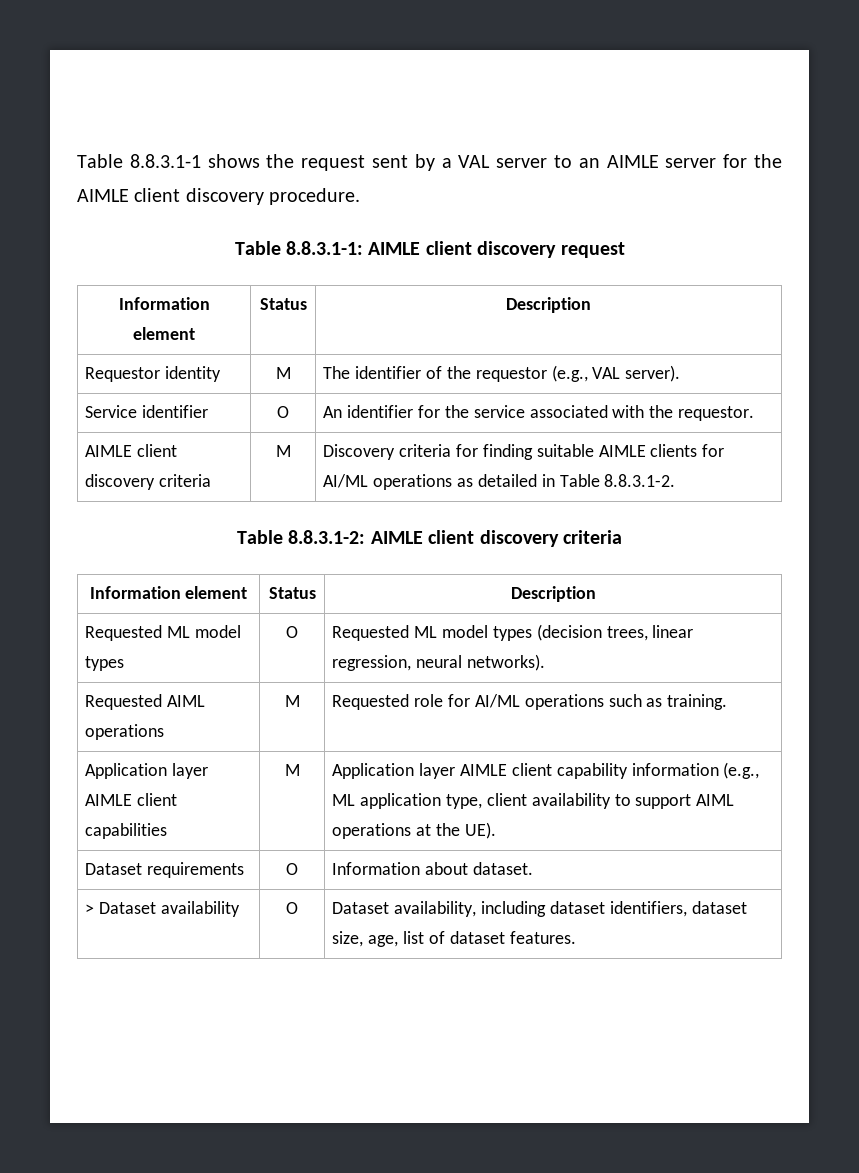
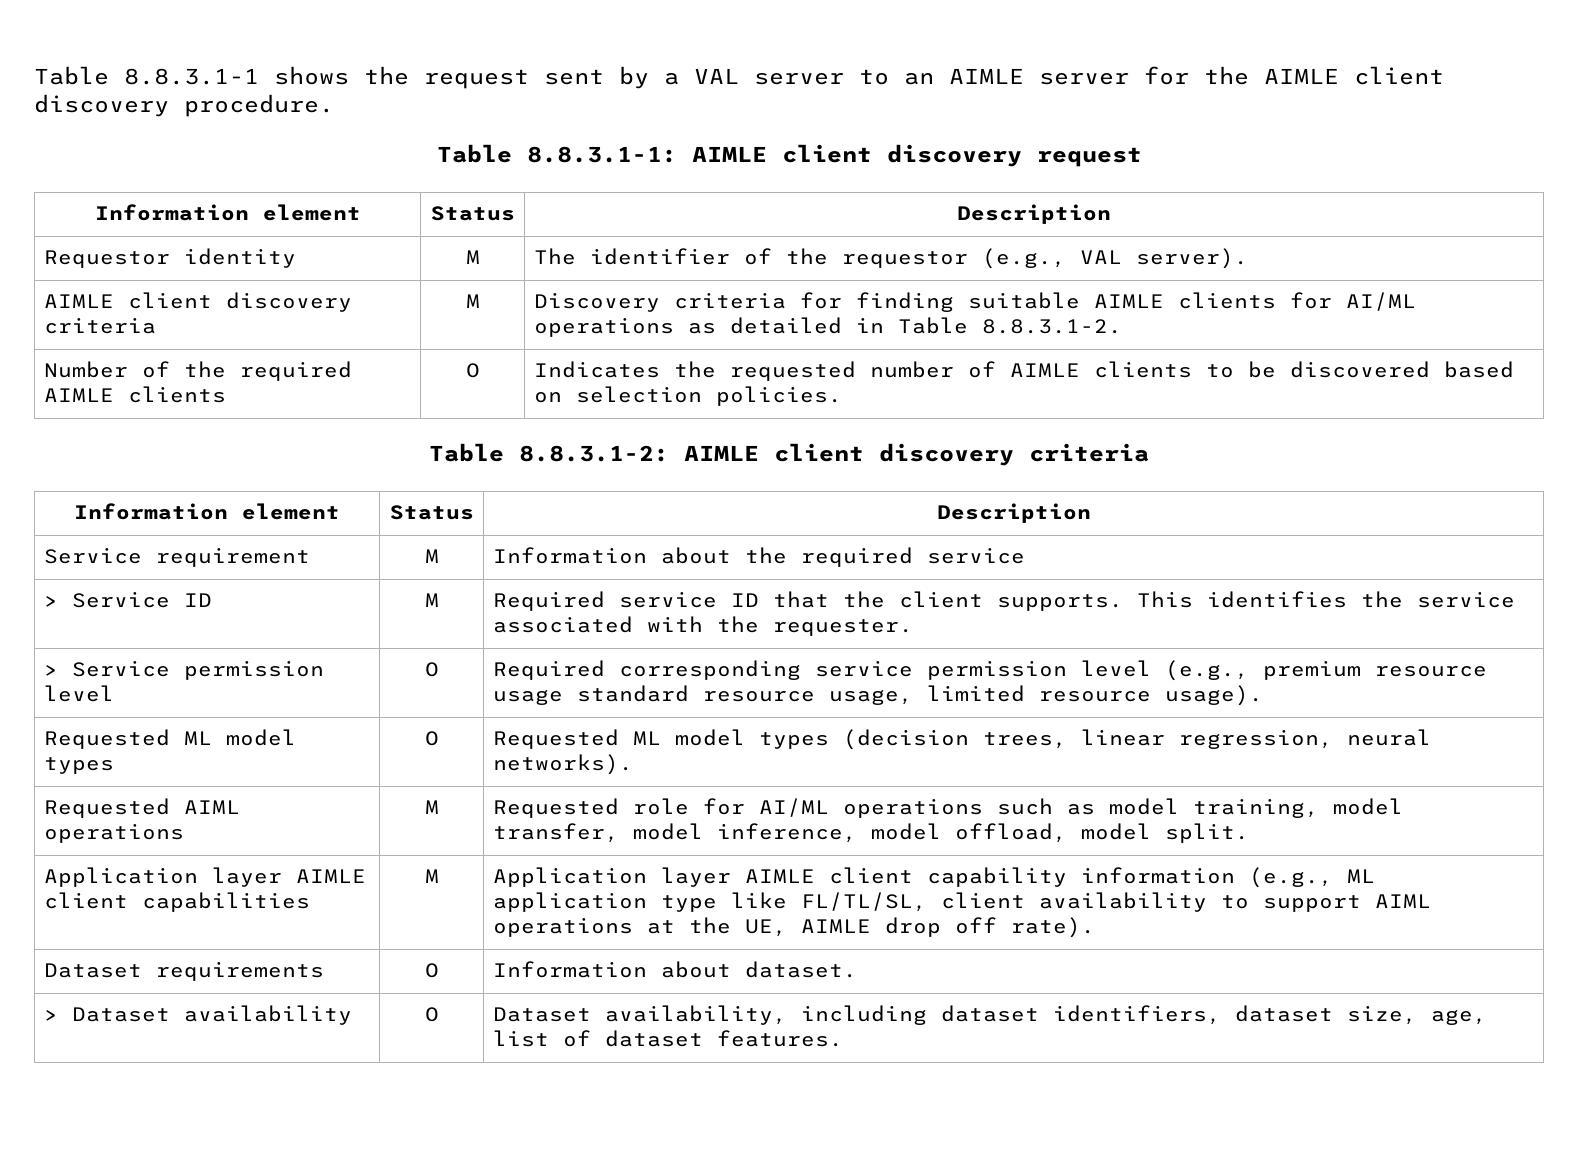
[85,405,209,418] [277,406,289,418] [323,405,755,421] // Service identifier | O | An identifier for the service associated with the requestor. -> (1248, 258) none
(676, 480) none -> [43,361,352,381] [43,386,226,403] [465,363,480,378] [533,361,1514,381] [533,386,842,406] // Number of the required AIMLE clients | O | Indicates the requested number of AIMLE clients to be discovered based on selection policies.
(596, 594) none -> [43,547,310,567] [424,549,439,563] [492,547,1025,567] [43,591,212,608] [424,593,439,607] [492,591,1515,611] [492,616,913,636] [43,660,324,680] [43,685,114,702] [424,662,439,677] [492,660,1487,681] [492,685,1263,706] // Service requirement | M | Information about the required service // > Service ID | M | Required service ID that the client supports. This identifies the service associated with the requester. // > Service permission level | O | Required corresponding service permission level (e.g., premium resource usage standard resource usage, limited resource usage).
[667,694,728,710] training. -> [1108,798,1403,818] [492,823,1249,843] model training, model transfer, model inference, model offload, model split.
[445,794,482,809] type, -> [660,892,927,912] type like FL/TL/SL,
[464,822,496,839] UE). -> [744,917,1095,938] UE, AIMLE drop off rate).

